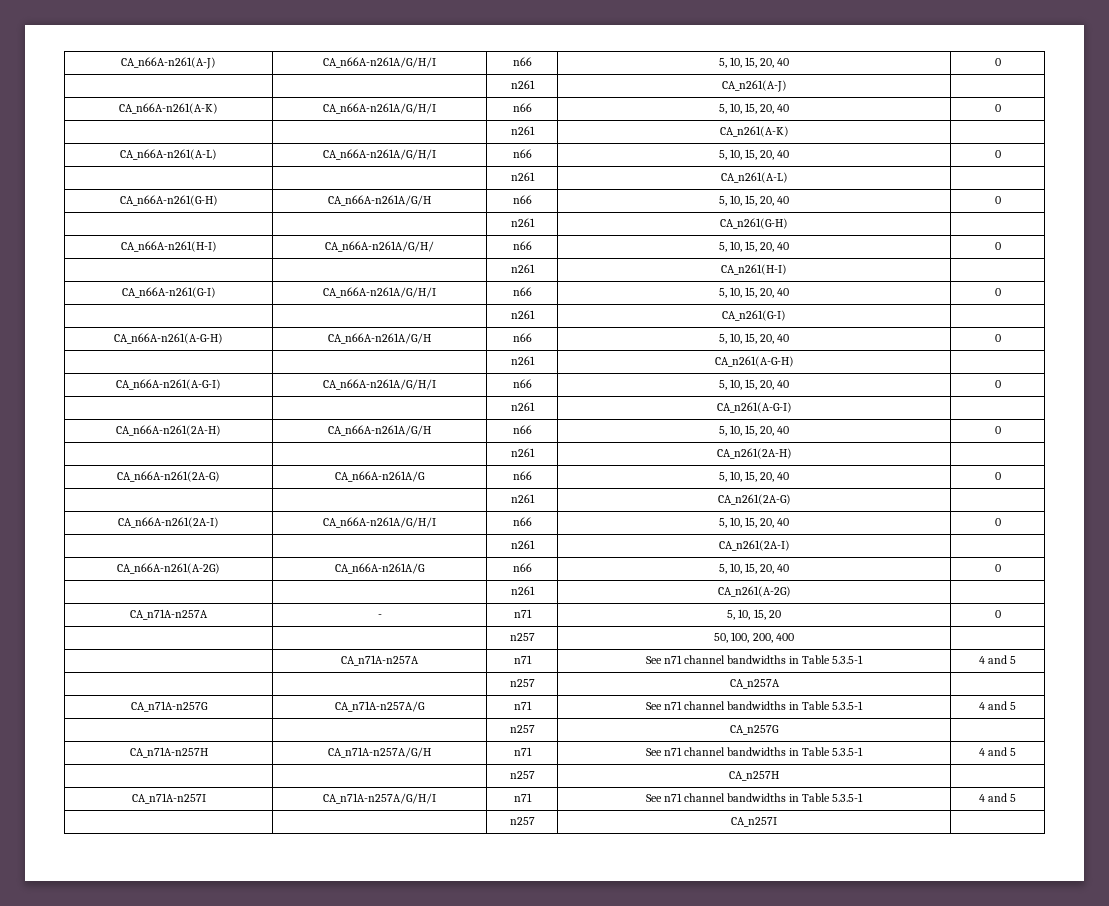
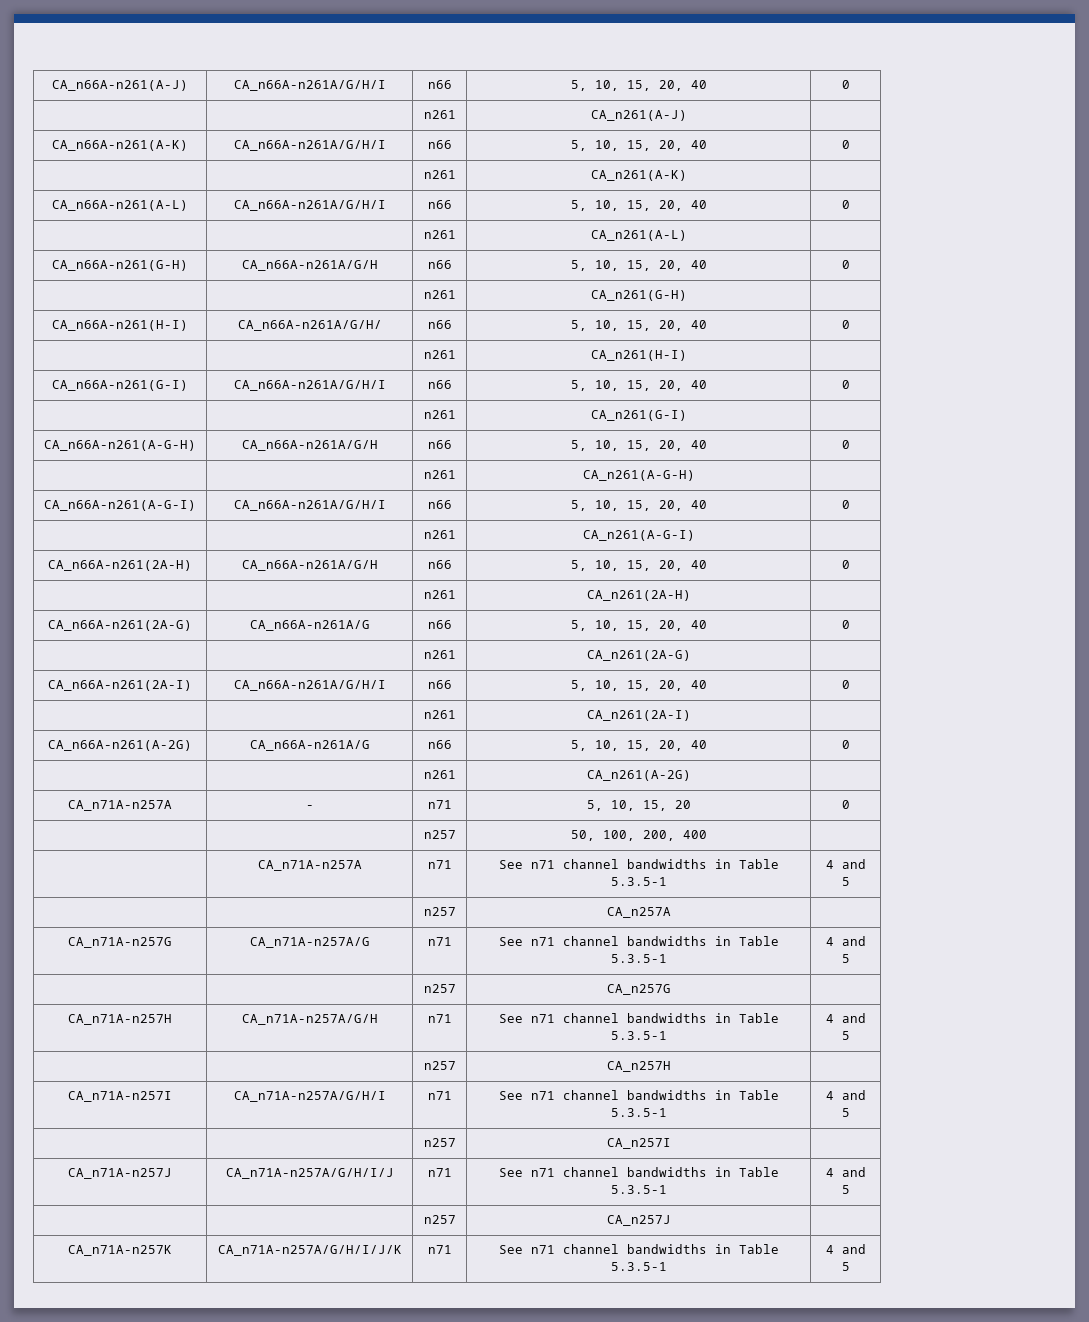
(777, 822) none -> [68,1168,172,1179] [225,1168,394,1179] [427,1168,452,1177] [498,1167,779,1177] [610,1185,667,1194] [825,1167,866,1177] [841,1185,850,1194] [423,1215,456,1224] [606,1215,671,1226] [68,1245,172,1256] [217,1245,402,1256] [427,1245,452,1254] [498,1244,779,1254] [610,1262,667,1271] [825,1244,866,1254] [841,1262,850,1271] // CA_n71A-n257J | CA_n71A-n257A/G/H/I/J | n71 | See n71 channel bandwidths in Table 5.3.5-1 | 4 and 5 // | | n257 | CA_n257J | // CA_n71A-n257K | CA_n71A-n257A/G/H/I/J/K | n71 | See n71 channel bandwidths in Table 5.3.5-1 | 4 and 5

